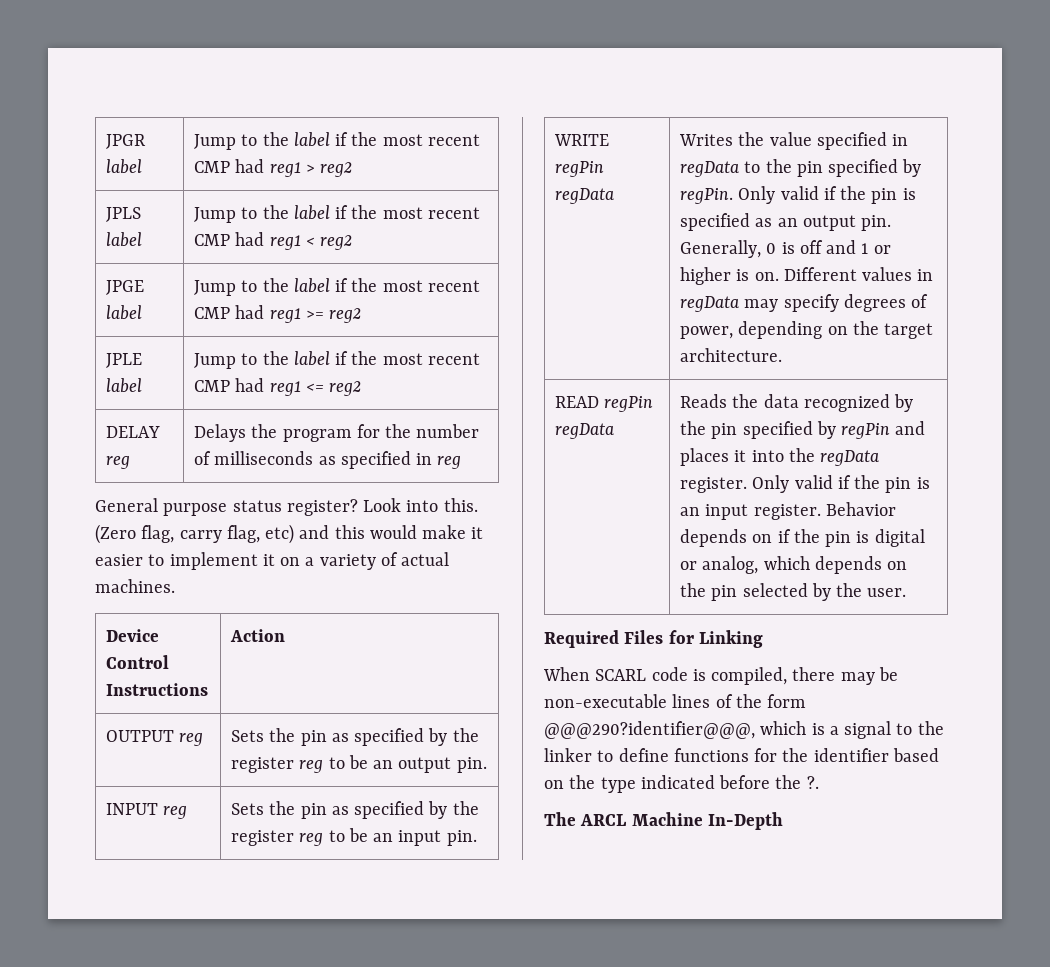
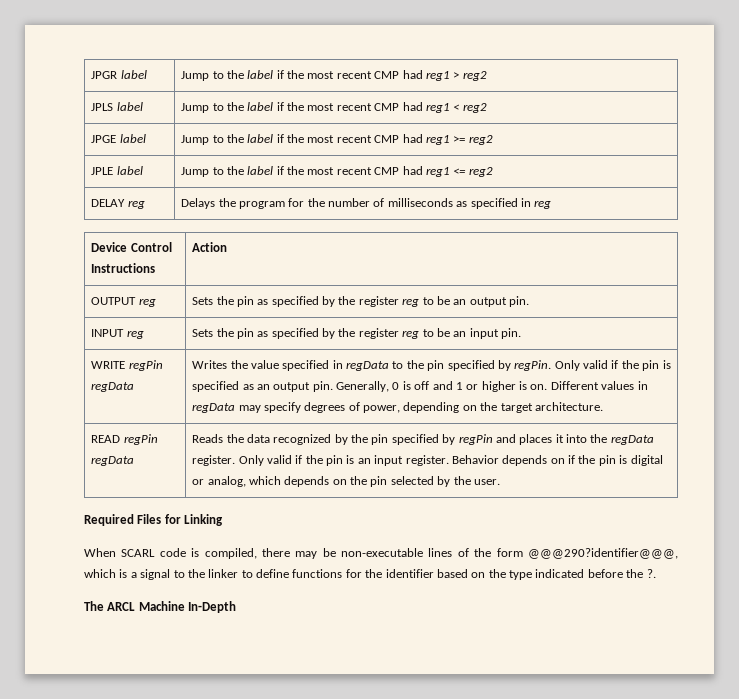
[95,498,478,516] [95,524,484,544] [95,552,450,570] [95,579,175,593] // General purpose status register? Look into this. (Zero flag, carry flag, etc) and this would make it easier to implement it on a variety of actual machines. -> (552, 204) none

